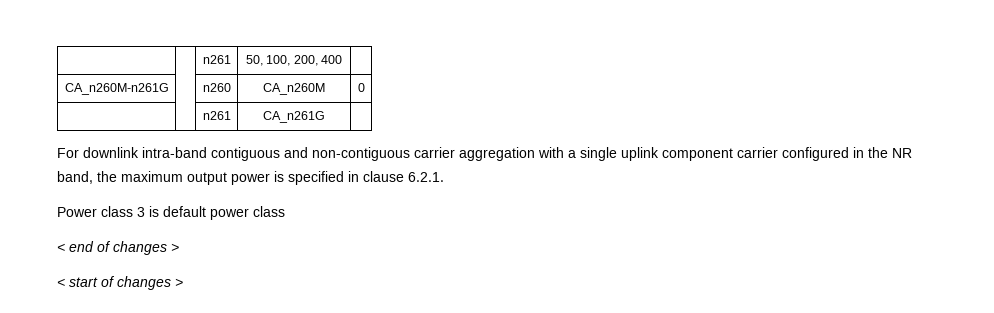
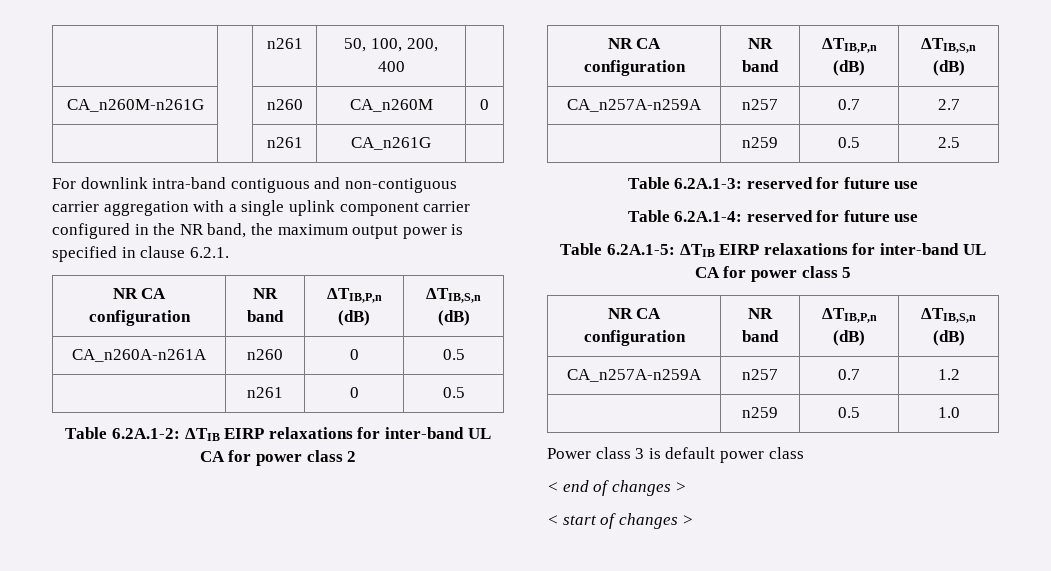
(444, 177) none -> [112,288,167,299] [88,310,191,326] [253,288,278,299] [247,310,284,322] [326,288,382,303] [338,310,370,326] [426,288,481,303] [437,310,470,326] [72,349,207,362] [247,349,283,360] [349,349,359,360] [442,349,465,360] [247,387,283,398] [349,387,359,398] [442,387,465,398] [65,427,491,441] [199,450,357,466] [607,38,662,49] [583,60,686,76] [748,38,773,49] [742,60,779,72] [821,38,877,53] [833,60,865,76] [921,38,976,53] [932,60,965,76] [567,99,702,112] [742,99,778,110] [838,99,860,110] [937,99,960,110] [742,137,778,148] [838,137,860,148] [937,137,960,148] [627,177,919,189] [627,210,919,222] [560,243,986,257] [694,266,852,282] [607,308,662,319] [583,330,686,346] [748,308,773,319] [742,330,779,342] [821,308,877,323] [833,330,865,346] [921,308,976,323] [932,330,965,346] [567,369,702,382] [742,369,778,380] [838,369,860,380] [937,369,960,380] [742,407,778,418] [838,407,860,418] [937,407,960,418] // NR CA configuration | NR band | ΔTIB,P,n (dB) | ΔTIB,S,n (dB) // CA_n260A-n261A | n260 | 0 | 0.5 // | n261 | 0 | 0.5 // Table 6.2A.1-2: ΔTIB EIRP relaxations for inter-band UL CA for power class 2 // NR CA configuration | NR band | ΔTIB,P,n (dB) | ΔTIB,S,n (dB) // CA_n257A-n259A | n257 | 0.7 | 2.7 // | n259 | 0.5 | 2.5 // Table 6.2A.1-3: reserved for future use // Table 6.2A.1-4: reserved for future use // Table 6.2A.1-5: ΔTIB EIRP relaxations for inter-band UL CA for power class 5 // NR CA configuration | NR band | ΔTIB,P,n (dB) | ΔTIB,S,n (dB) // CA_n257A-n259A | n257 | 0.7 | 1.2 // | n259 | 0.5 | 1.0

